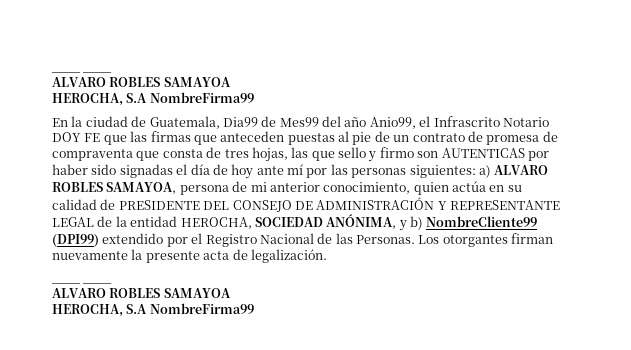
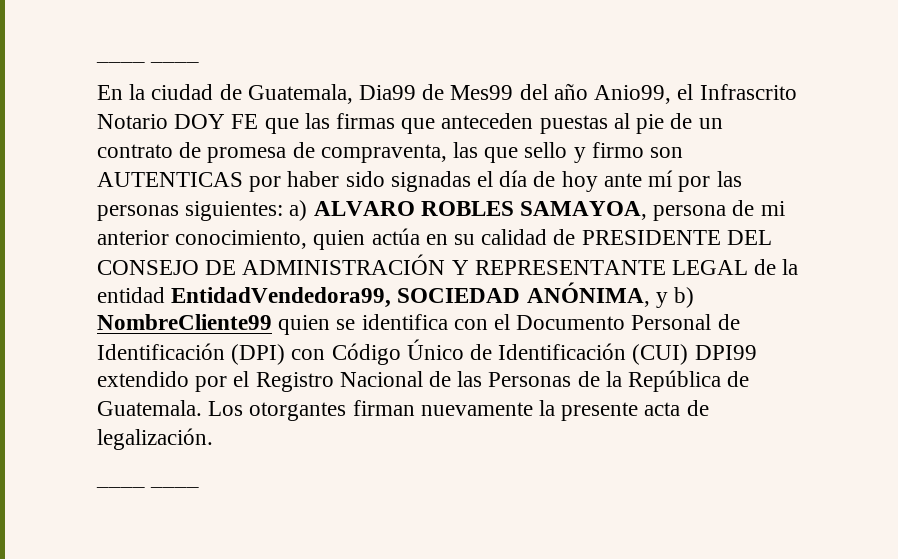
[51,72,113,73] [52,77,231,87] [52,92,254,106] ____ ____ // ALVARO ROBLES SAMAYOA // HEROCHA, S.A NombreFirma99 -> [96,60,200,63] ____ ____
[52,147,288,162] compraventa que consta de tres hojas, -> [320,144,447,163] compraventa,
[180,217,252,229] HEROCHA, -> [171,287,392,308] EntidadVendedora99,
[52,234,99,247] (DPI99) -> [278,314,740,335] [97,339,757,365] quien se identifica con el Documento Personal de Identificación (DPI) con Código Único de Identificación (CUI) DPI99
[356,235,415,244] Personas. -> [488,370,750,392] [97,400,202,416] Personas de la República de Guatemala.
[52,288,231,298] [52,303,254,317] // ALVARO ROBLES SAMAYOA // HEROCHA, S.A NombreFirma99 -> (200, 486) none

